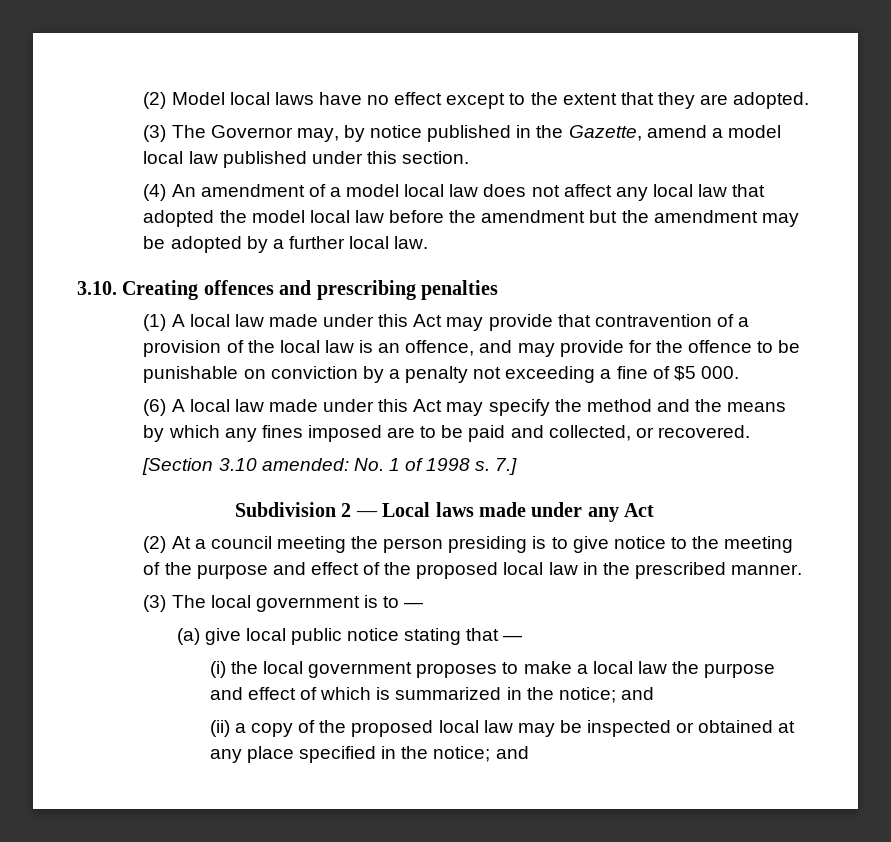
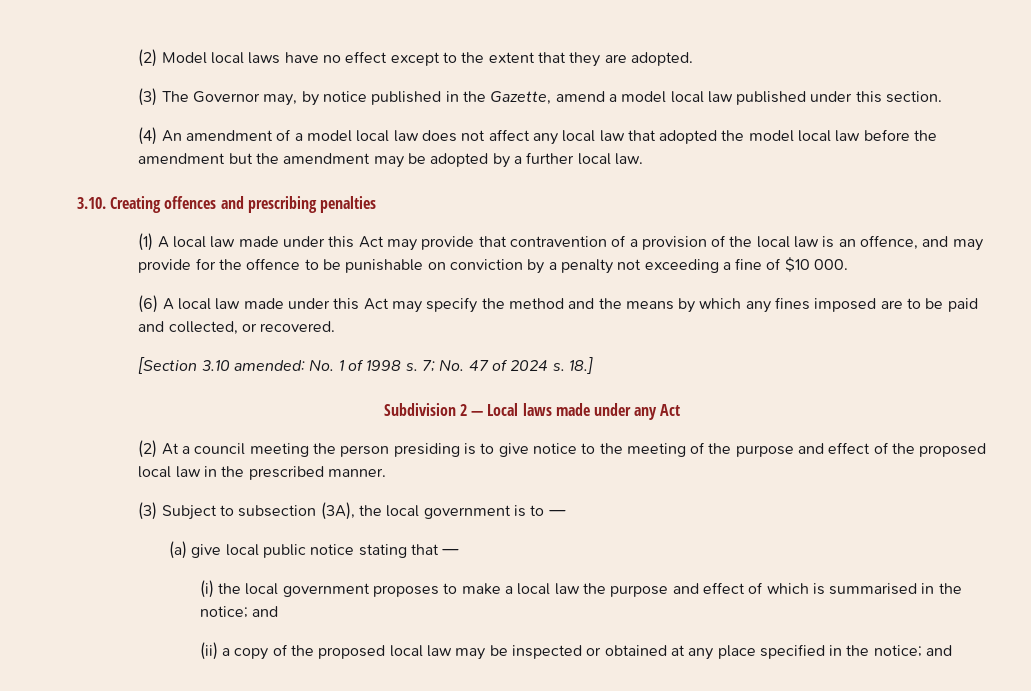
[673,366,696,381] $5 -> [784,257,810,272] $10
[495,458,518,475] 7.] -> [421,357,593,374] 7; No. 47 of 2024 s. 18.]
[171,595,206,608] The -> [161,502,382,520] Subject to subsection (3A), the
[395,687,502,700] summarized -> [829,583,918,595] summarised

